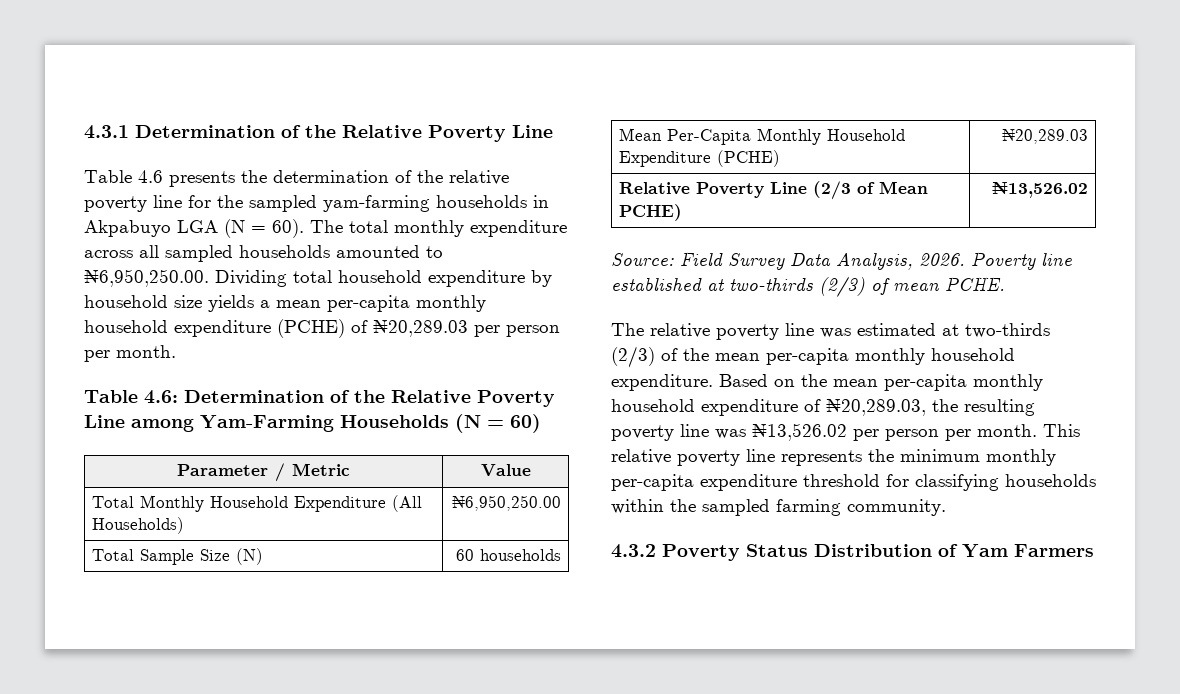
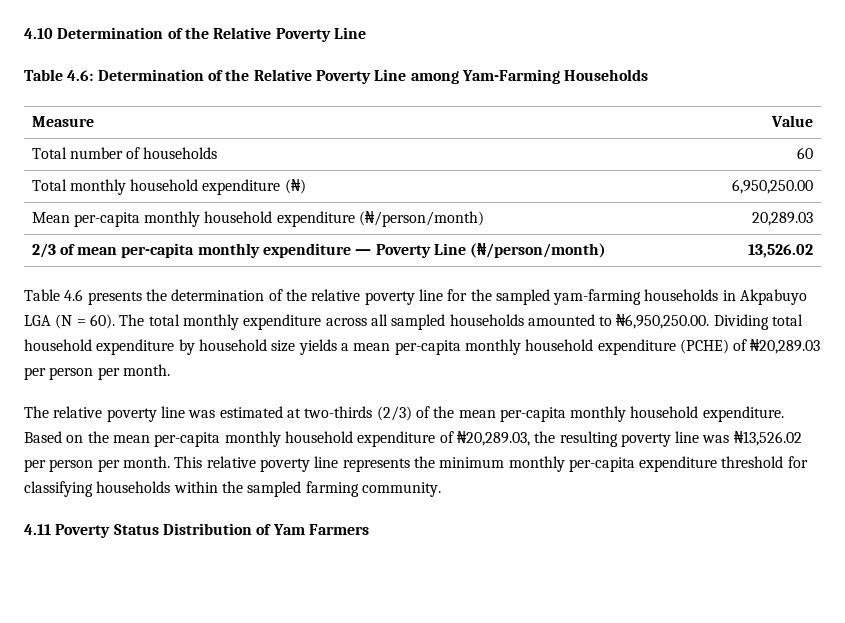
[84,125,553,142] 4.3.1 Determination of the Relative Poverty Line -> [24,27,366,42] [24,69,649,84] [31,116,94,127] [771,115,814,127] [31,147,218,159] [797,147,814,159] [31,179,306,195] [732,179,814,194] [31,211,485,227] [752,212,814,226] [31,243,607,258] [748,244,814,258] 4.10 Determination of the Relative Poverty Line // Table 4.6: Determination of the Relative Poverty Line among Yam-Farming Households // Measure | Value // Total number of households | 60 // Total monthly household expenditure (₦) | 6,950,250.00 // Mean per-capita monthly household expenditure (₦/person/month) | 20,289.03 // 2/3 of mean per-capita monthly expenditure — Poverty Line (₦/person/month) | 13,526.02
[84,390,555,407] [84,414,541,433] [177,463,350,482] [480,464,531,476] [91,495,422,512] [91,517,184,534] [452,495,562,511] [91,548,263,565] [456,549,562,561] [618,128,905,145] [618,150,780,167] [1002,129,1089,144] [618,181,928,200] [618,204,682,221] [992,182,1089,198] [611,252,1072,270] [611,276,1005,297] // Table 4.6: Determination of the Relative Poverty Line among Yam-Farming Households (N = 60) // Parameter / Metric | Value // Total Monthly Household Expenditure (All Households) | ₦6,950,250.00 // Total Sample Size (N) | 60 households // Mean Per-Capita Monthly Household Expenditure (PCHE) | ₦20,289.03 // Relative Poverty Line (2/3 of Mean PCHE) | ₦13,526.02 // Source: Field Survey Data Analysis, 2026. Poverty line established at two-thirds (2/3) of mean PCHE. -> (170, 370) none
[611,544,656,558] 4.3.2 -> [24,524,51,535] 4.11

